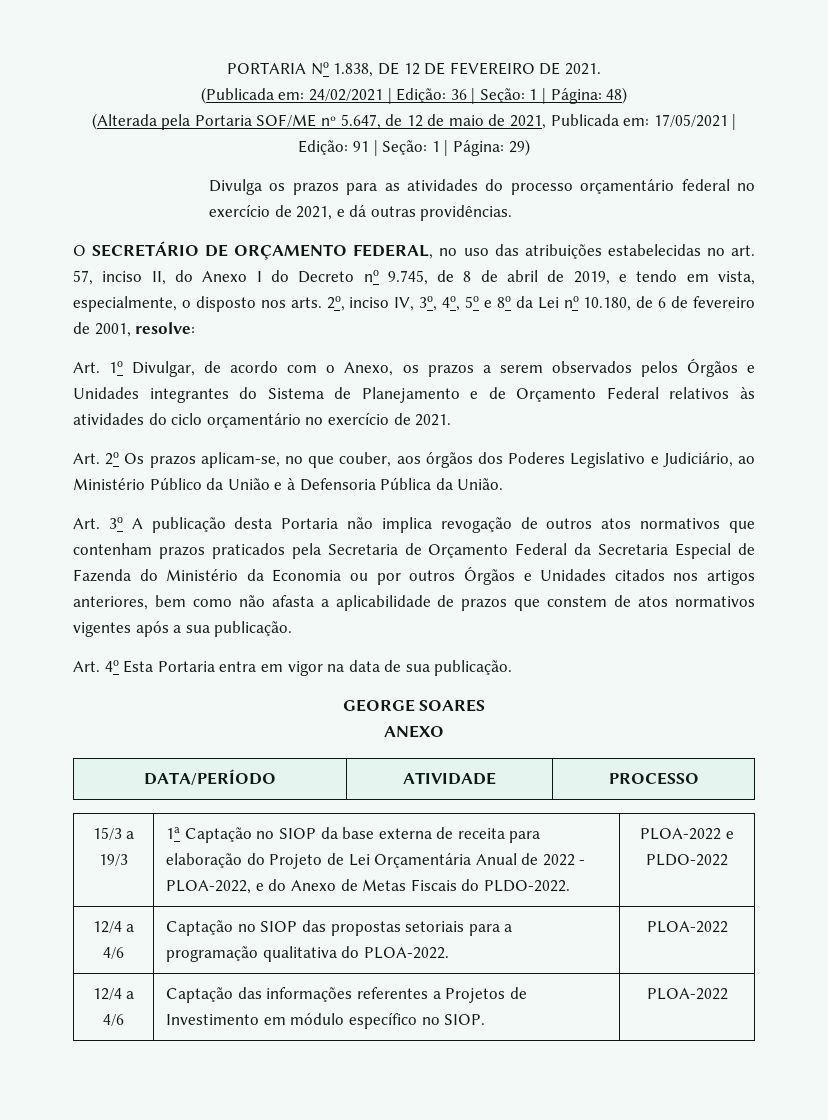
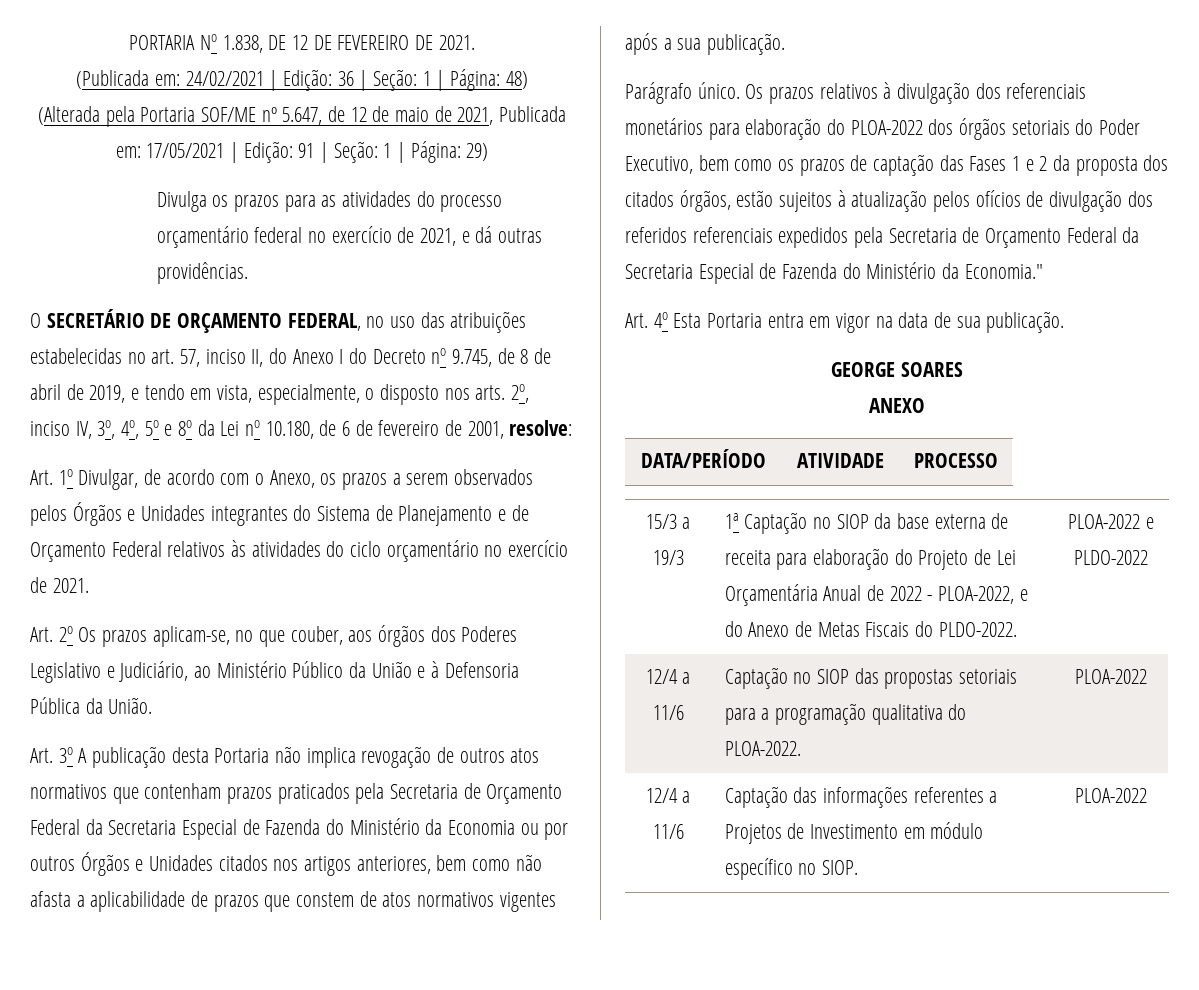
(293, 629) none -> [625,82,1087,104] [625,118,1141,140] [625,154,1169,176] [625,190,1153,212] [625,227,1140,248] [625,262,1043,284] // Parágrafo único. Os prazos relativos à divulgação dos referenciais monetários para elaboração do PLOA-2022 dos órgãos setoriais do Poder Executivo, bem como os prazos de captação das Fases 1 e 2 da proposta dos citados órgãos, estão sujeitos à atualização pelos ofícios de divulgação dos referidos referenciais expedidos pela Secretaria de Orçamento Federal da Secretaria Especial de Fazenda do Ministério da Economia."
[103,947,124,959] 4/6 -> [652,705,684,720] 11/6
[103,1014,124,1026] 4/6 -> [652,824,684,839] 11/6

